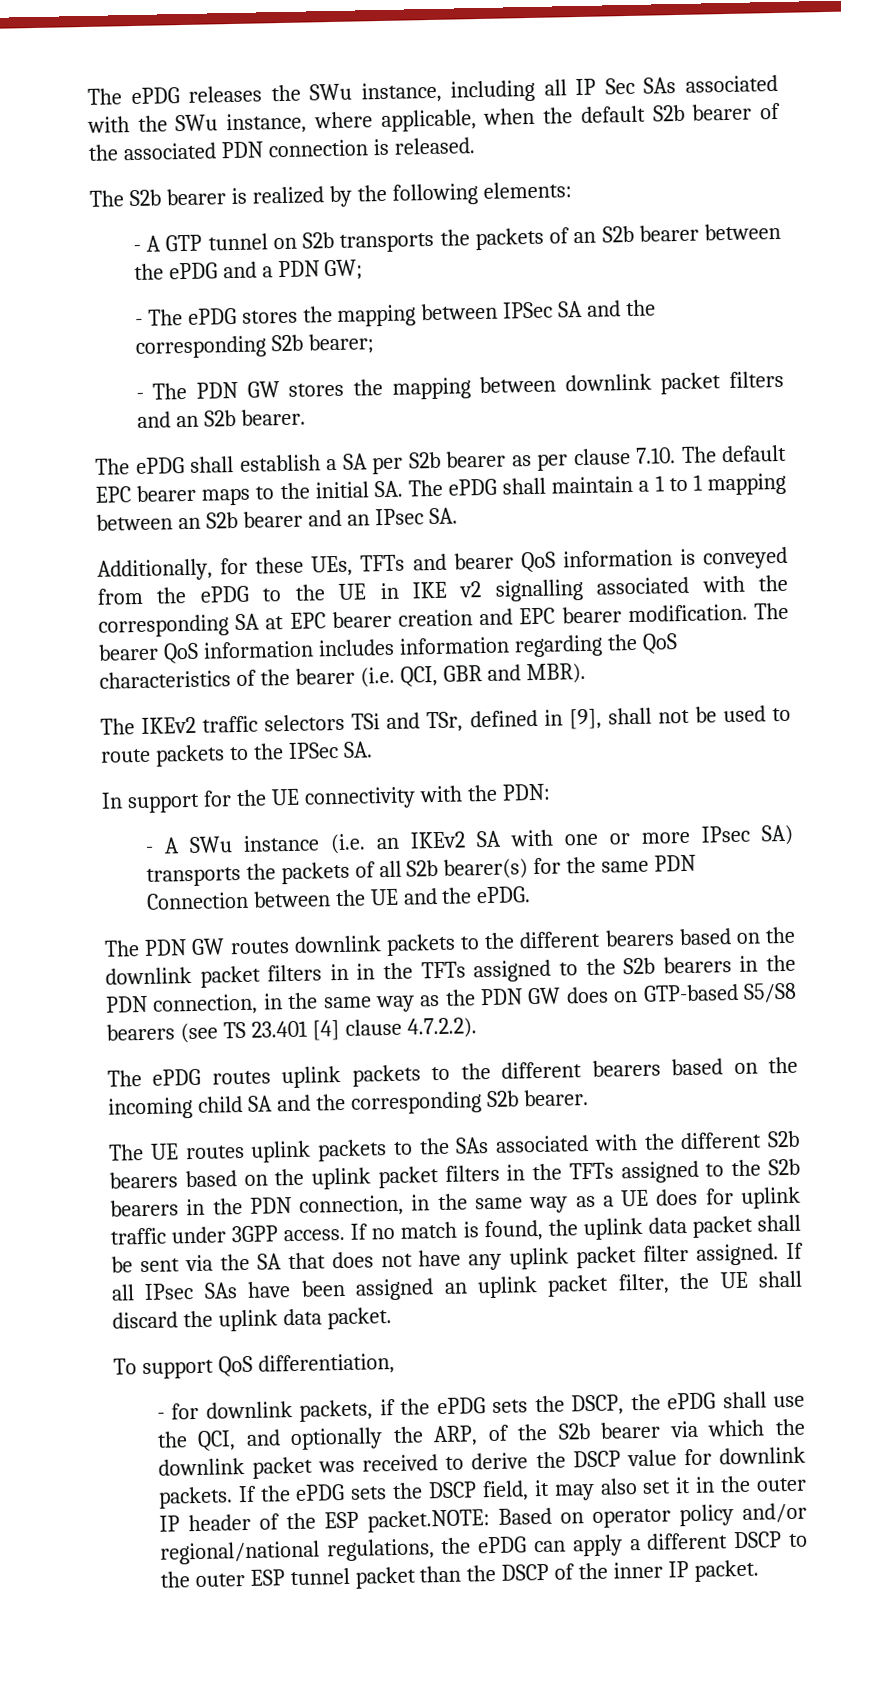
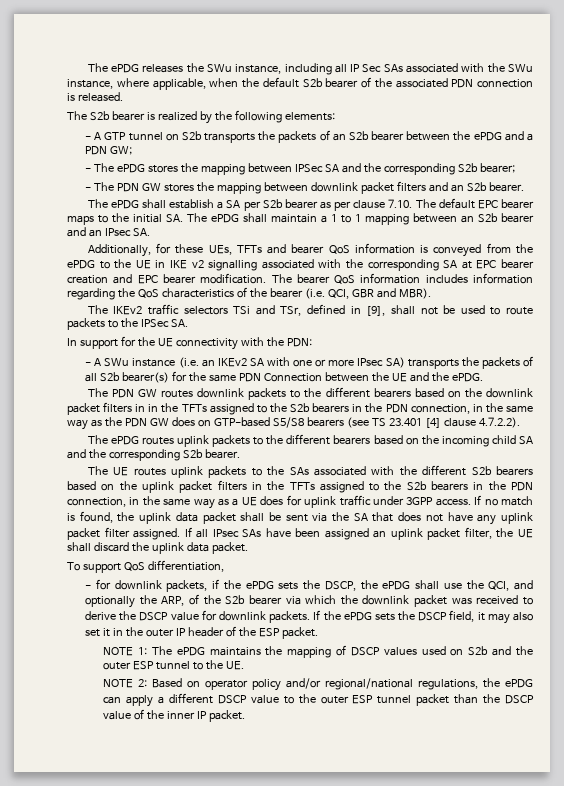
[366,1509,490,1533] packet.NOTE: -> [281,627,318,639] [103,645,533,658] [103,660,245,670] [103,679,148,688] packet. // NOTE 1: The ePDG maintains the mapping of DSCP values used on S2b and the outer ESP tunnel to the UE. // NOTE 2:
(783, 1540) none -> [250,695,279,704] value
(550, 1572) none -> [103,711,132,720] value

